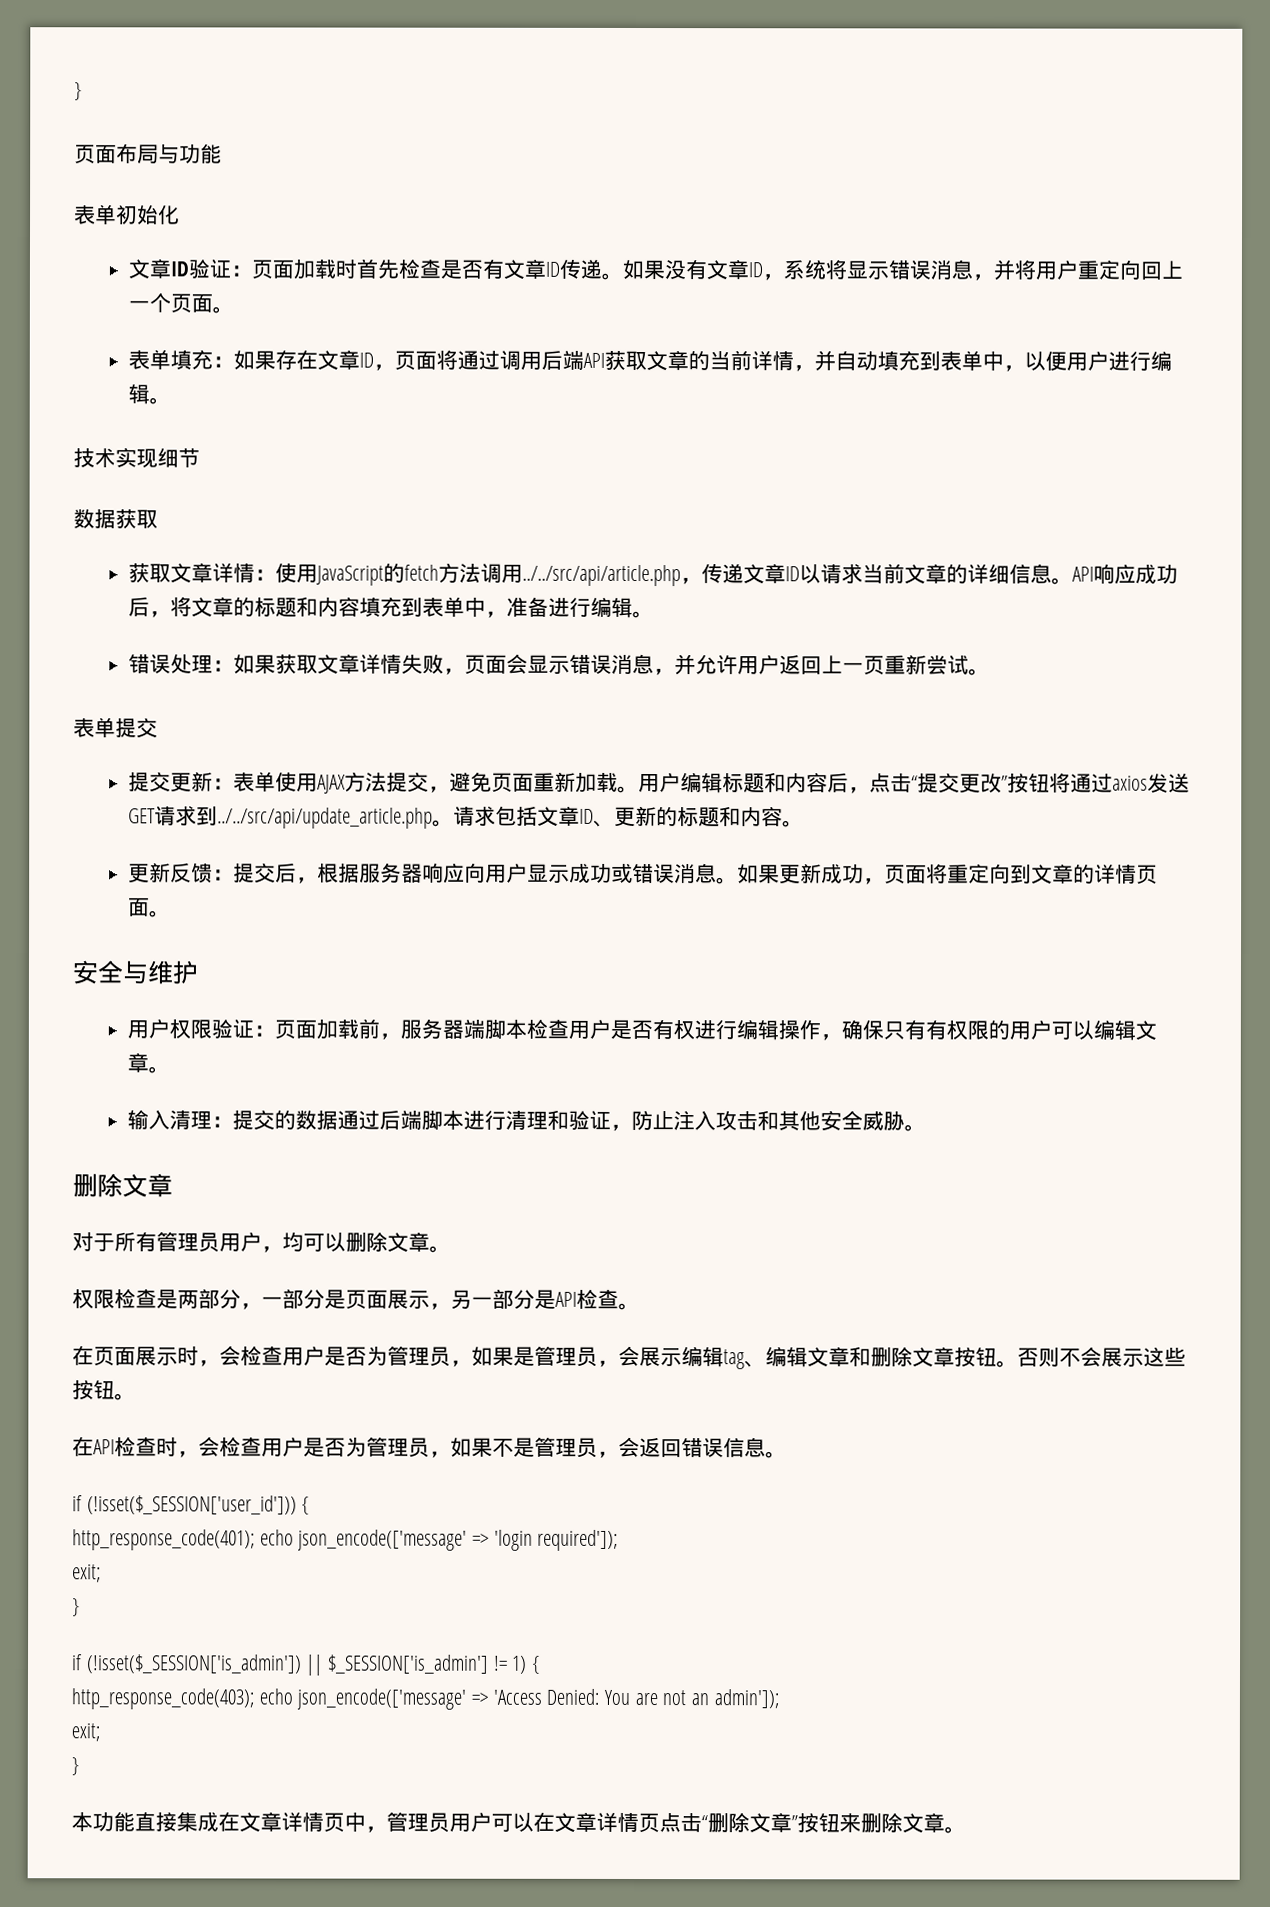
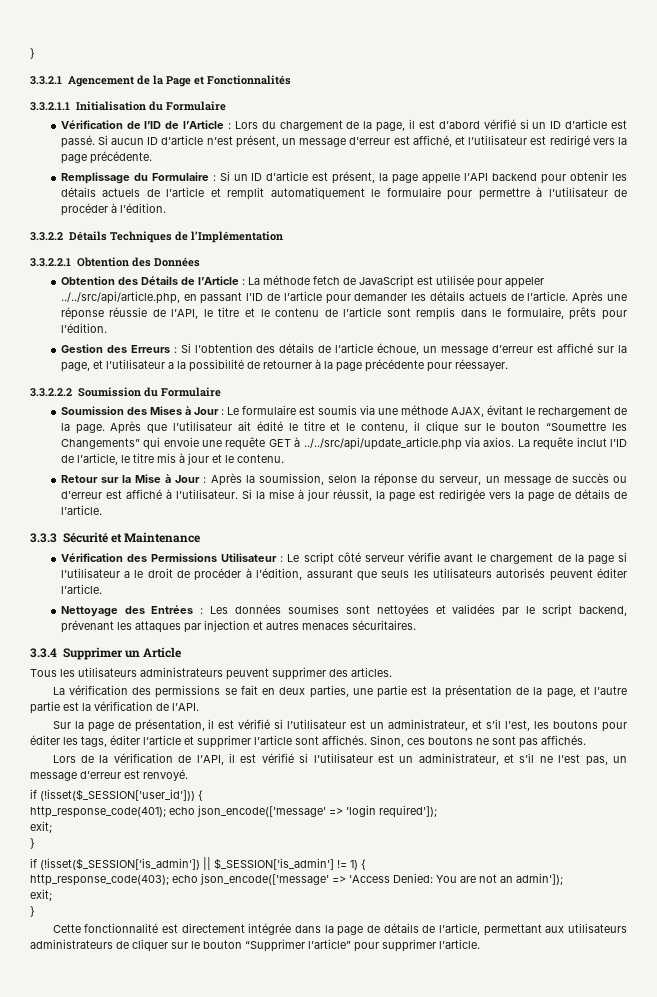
[74,82,83,101] [74,143,222,164] [74,204,180,226] [127,258,1183,281] [127,293,234,314] [127,349,1172,372] [127,384,171,405] [73,447,200,469] [73,509,158,530] [127,562,1178,587] [127,596,654,619] [127,653,990,676] [73,717,158,739] [127,771,1190,794] [127,805,804,829] [127,862,1158,885] [127,897,171,918] [72,960,198,985] [126,1018,1157,1041] [126,1052,170,1074] [126,1109,926,1132] [72,1173,173,1198] [72,1231,451,1253] [72,1288,640,1311] [72,1345,1186,1370] [72,1380,136,1401] [72,1436,787,1459] } // 页面布局与功能 // 表单初始化 // 文章ID验证：页面加载时首先检查是否有文章ID传递。如果没有文章ID，系统将显示错误消息，并将用户重定向回上一个页面。 // 表单填充：如果存在文章ID，页面将通过调用后端API获取文章的当前详情，并自动填充到表单中，以便用户进行编辑。 // 技术实现细节 // 数据获取 // 获取文章详情：使用JavaScript的fetch方法调用../../src/api/article.php，传递文章ID以请求当前文章的详细信息。API响应成功后，将文章的标题和内容填充到表单中，准备进行编辑。 // 错误处理：如果获取文章详情失败，页面会显示错误消息，并允许用户返回上一页重新尝试。 // 表单提交 // 提交更新：表单使用AJAX方法提交，避免页面重新加载。用户编辑标题和内容后，点击“提交更改”按钮将通过axios发送GET请求到../../src/api/update_article.php。请求包括文章ID、更新的标题和内容。 // 更新反馈：提交后，根据服务器响应向用户显示成功或错误消息。如果更新成功，页面将重定向到文章的详情页面。 // 安全与维护 // 用户权限验证：页面加载前，服务器端脚本检查用户是否有权进行编辑操作，确保只有有权限的用户可以编辑文章。 // 输入清理：提交的数据通过后端脚本进行清理和验证，防止注入攻击和其他安全威胁。 // 删除文章 // 对于所有管理员用户，均可以删除文章。 // 权限检查是两部分，一部分是页面展示，另一部分是API检查。 // 在页面展示时，会检查用户是否为管理员，如果是管理员，会展示编辑tag、编辑文章和删除文章按钮。否则不会展示这些按钮。 // 在API检查时，会检查用户是否为管理员，如果不是管理员，会返回错误信息。 -> [30,48,35,59] [30,75,291,87] [30,101,226,111] [60,119,627,132] [60,135,628,148] [60,151,152,164] [60,171,627,184] [60,187,627,200] [60,203,166,216] [30,231,283,243] [30,257,200,267] [60,275,544,288] [60,291,627,304] [60,307,628,320] [60,323,107,333] [60,343,627,355] [60,359,508,372] [30,387,221,397] [60,405,628,417] [60,421,628,434] [60,437,627,450] [60,453,284,465] [60,473,627,486] [60,489,628,502] [60,505,102,515] [30,532,200,543] [60,552,628,565] [60,568,628,581] [60,584,102,594] [60,604,627,617] [60,620,416,633] [30,647,181,660] [30,667,392,680] [52,685,627,698] [30,701,199,714] [52,719,627,732] [30,735,586,748] [52,753,627,766] [30,769,188,781] } // 3.3.2.1 Agencement de la Page et Fonctionnalités // 3.3.2.1.1 Initialisation du Formulaire // Vérification de l’ID de l’Article : Lors du chargement de la page, il est d’abord vérifié si un ID d’article est passé. Si aucun ID d’article n’est présent, un message d’erreur est affiché, et l’utilisateur est redirigé vers la page précédente. // Remplissage du Formulaire : Si un ID d’article est présent, la page appelle l’API backend pour obtenir les détails actuels de l’article et remplit automatiquement le formulaire pour permettre à l’utilisateur de procéder à l’édition. // 3.3.2.2 Détails Techniques de l’Implémentation // 3.3.2.2.1 Obtention des Données // Obtention des Détails de l’Article : La méthode fetch de JavaScript est utilisée pour appeler ../../src/api/article.php, en passant l’ID de l’article pour demander les détails actuels de l’article. Après une réponse réussie de l’API, le titre et le contenu de l’article sont remplis dans le formulaire, prêts pour l’édition. // Gestion des Erreurs : Si l’obtention des détails de l’article échoue, un message d’erreur est affiché sur la page, et l’utilisateur a la possibilité de retourner à la page précédente pour réessayer. // 3.3.2.2.2 Soumission du Formulaire // Soumission des Mises à Jour : Le formulaire est soumis via une méthode AJAX, évitant le rechargement de la page. Après que l’utilisateur ait édité le titre et le contenu, il clique sur le bouton “Soumettre les Changements” qui envoie une requête GET à ../../src/api/update_article.php via axios. La requête inclut l’ID de l’article, le titre mis à jour et le contenu. // Retour sur la Mise à Jour : Après la soumission, selon la réponse du serveur, un message de succès ou d’erreur est affiché à l’utilisateur. Si la mise à jour réussit, la page est redirigée vers la page de détails de l’article. // 3.3.3 Sécurité et Maintenance // Vérification des Permissions Utilisateur : Le script côté serveur vérifie avant le chargement de la page si l’utilisateur a le droit de procéder à l’édition, assurant que seuls les utilisateurs autorisés peuvent éditer l’article. // Nettoyage des Entrées : Les données soumises sont nettoyées et validées par le script backend, prévenant les attaques par injection et autres menaces sécuritaires. // 3.3.4 Supprimer un Article // Tous les utilisateurs administrateurs peuvent supprimer des articles. // La vérification des permissions se fait en deux parties, une partie est la présentation de la page, et l’autre partie est la vérification de l’API. // Sur la page de présentation, il est vérifié si l’utilisateur est un administrateur, et s’il l’est, les boutons pour éditer les tags, éditer l’article et supprimer l’article sont affichés. Sinon, ces boutons ne sont pas affichés. // Lors de la vérification de l’API, il est vérifié si l’utilisateur est un administrateur, et s’il ne l’est pas, un message d’erreur est renvoyé.
[71,1811,966,1834] 本功能直接集成在文章详情页中，管理员用户可以在文章详情页点击“删除文章”按钮来删除文章。 -> [52,923,627,936] [30,939,480,952] Cette fonctionnalité est directement intégrée dans la page de détails de l’article, permettant aux utilisateurs administrateurs de cliquer sur le bouton “Supprimer l’article” pour supprimer l’article.

